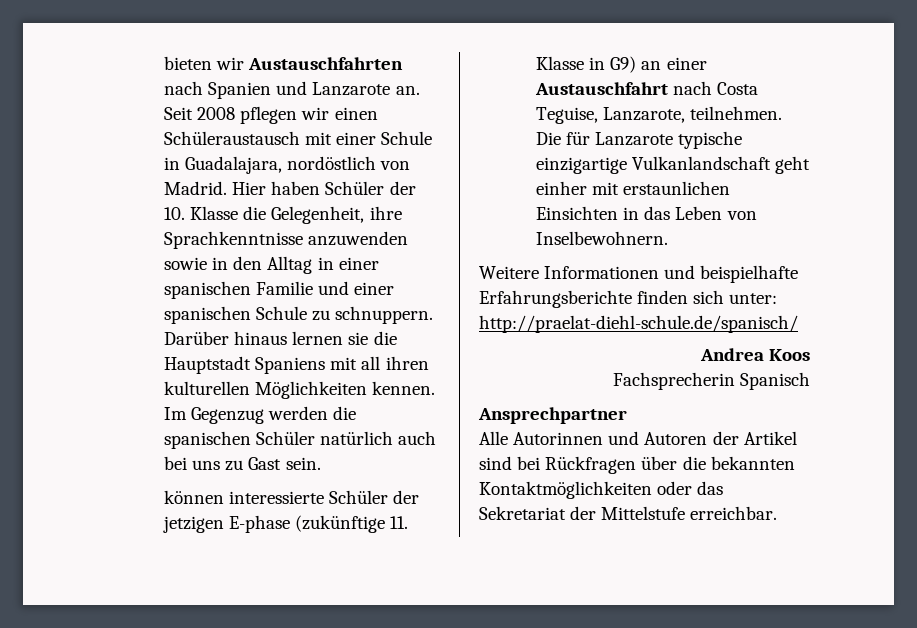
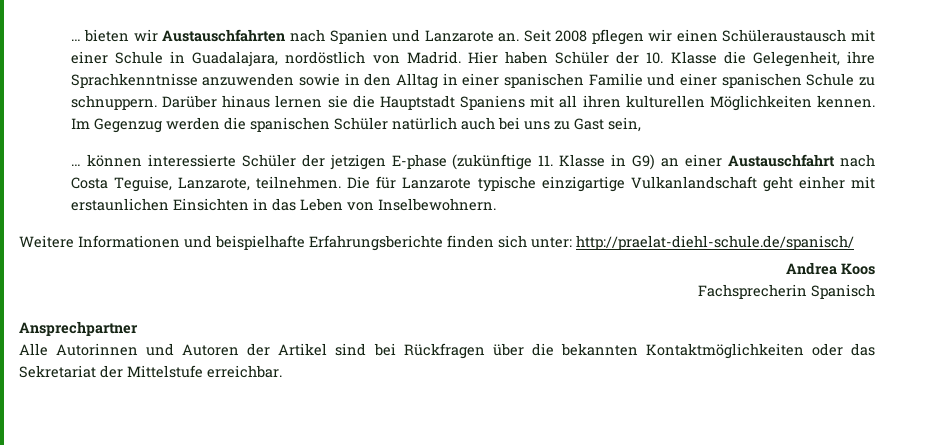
(163, 63) none -> [70,39,81,41] …
[285,457,321,470] sein. // -> [607,117,641,132] [70,164,81,166] sein, // …

